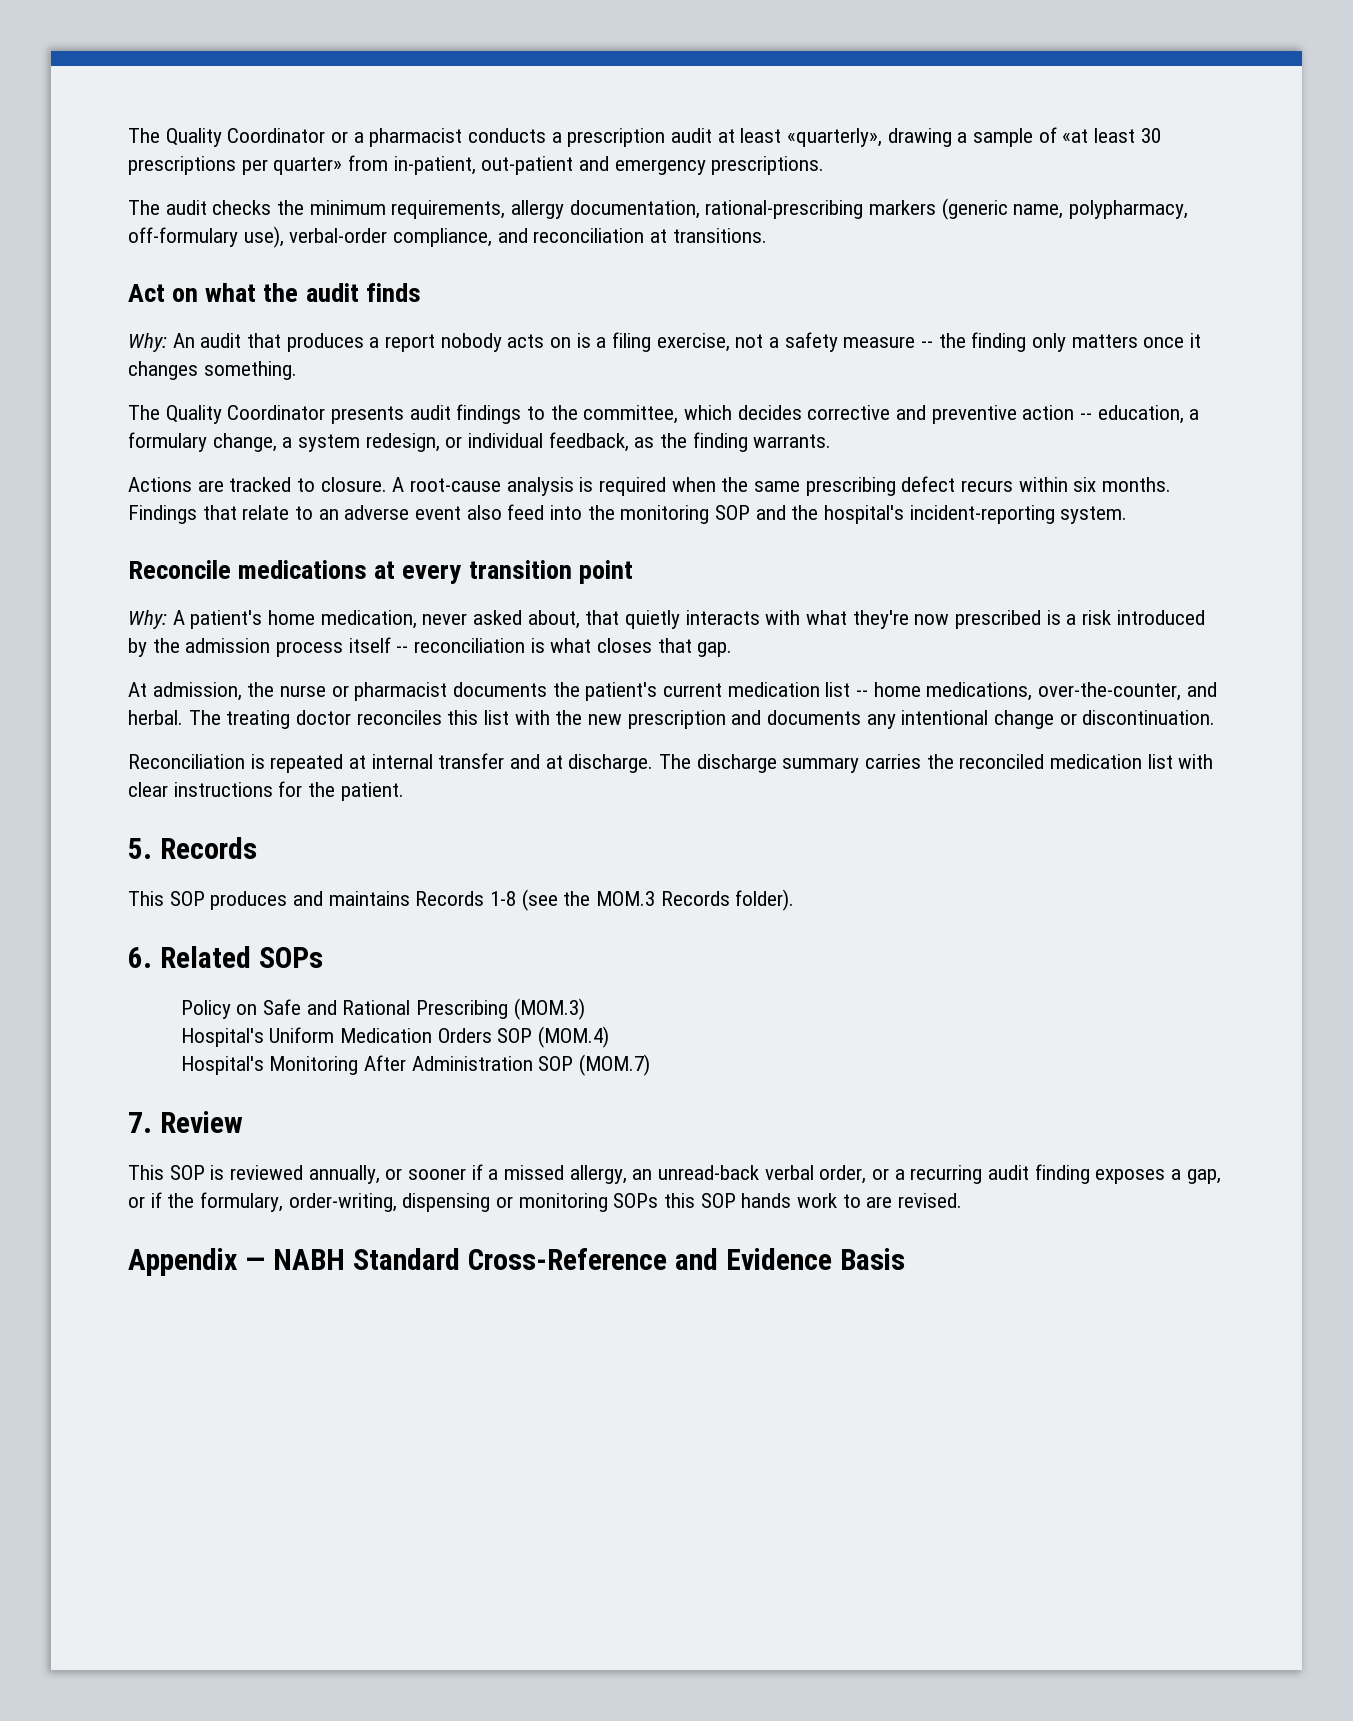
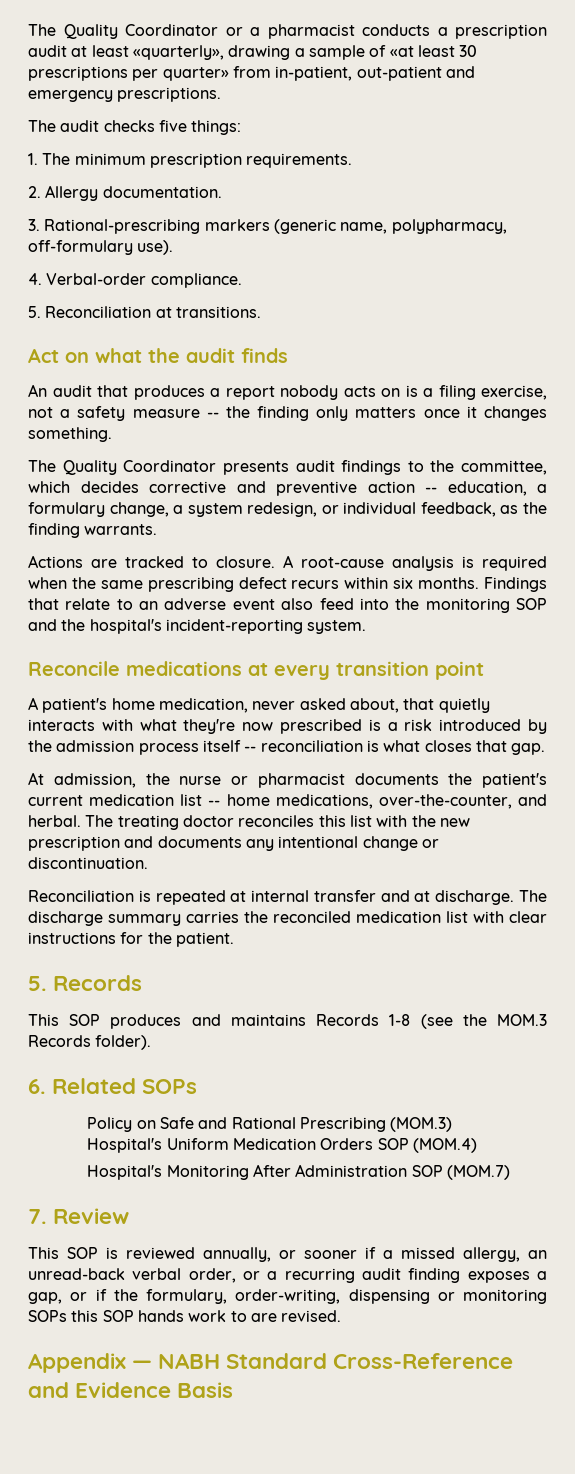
[277,200,864,219] the minimum requirements, allergy documentation, rational-prescribing -> [158,120,242,135] [28,153,353,168] [28,185,222,201] [28,219,201,234] five things: // 1. The minimum prescription requirements. // 2. Allergy documentation. // 3. Rational-prescribing
[243,226,645,248] use), verbal-order compliance, and reconciliation -> [137,240,174,255] [28,273,242,288] [28,306,152,318] use). // 4. Verbal-order compliance. // 5. Reconciliation
[128,333,167,352] Why: -> (288, 355) none
[128,610,167,629] Why: -> (484, 670) none

